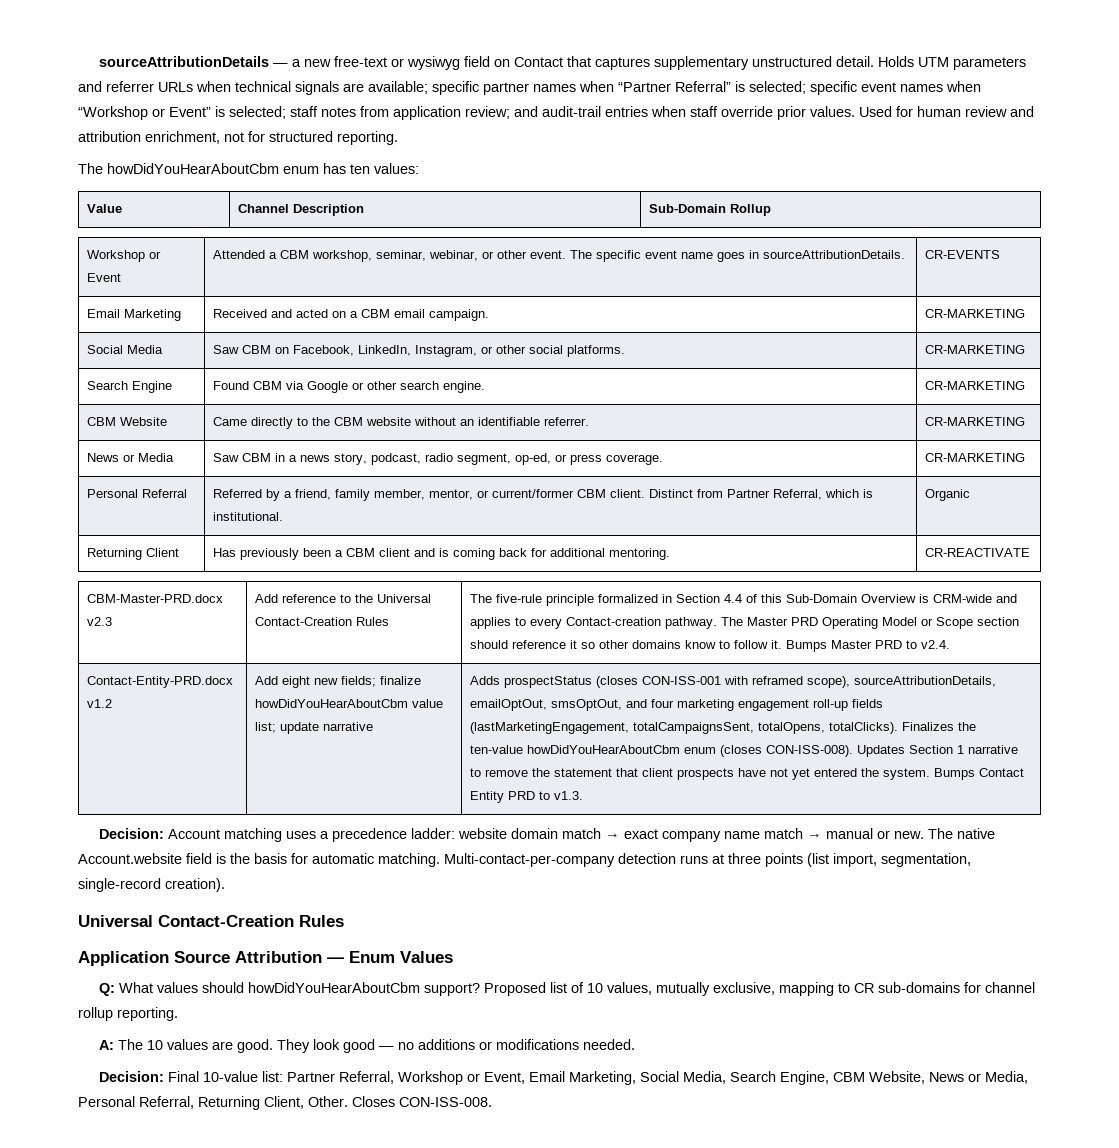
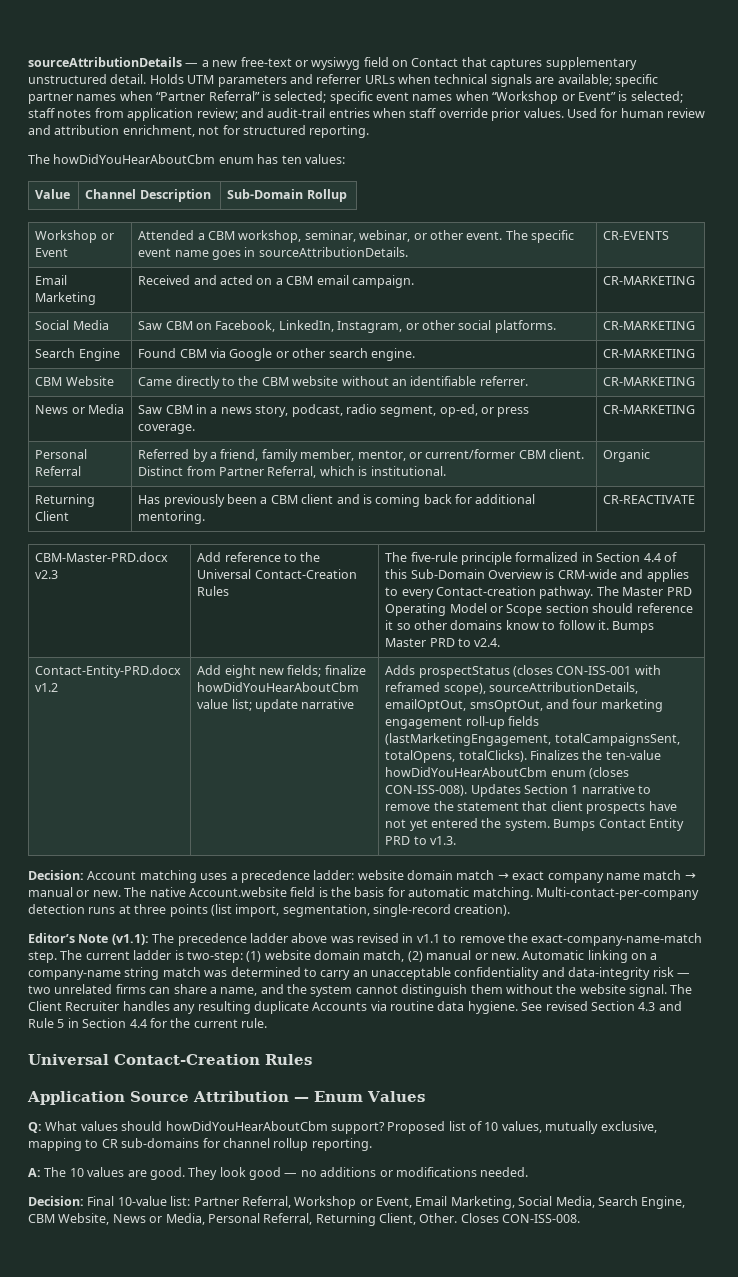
(225, 885) none -> [28,933,703,946] [28,950,658,963] [28,967,690,980] [28,984,693,997] [28,1001,682,1014] [28,1018,267,1028] // Editor’s Note (v1.1): The precedence ladder above was revised in v1.1 to remove the exact-company-name-match step. The current ladder is two-step: (1) website domain match, (2) manual or new. Automatic linking on a company-name string match was determined to carry an unacceptable confidentiality and data-integrity risk — two unrelated firms can share a name, and the system cannot distinguish them without the website signal. The Client Recruiter handles any resulting duplicate Accounts via routine data hygiene. See revised Section 4.3 and Rule 5 in Section 4.4 for the current rule.

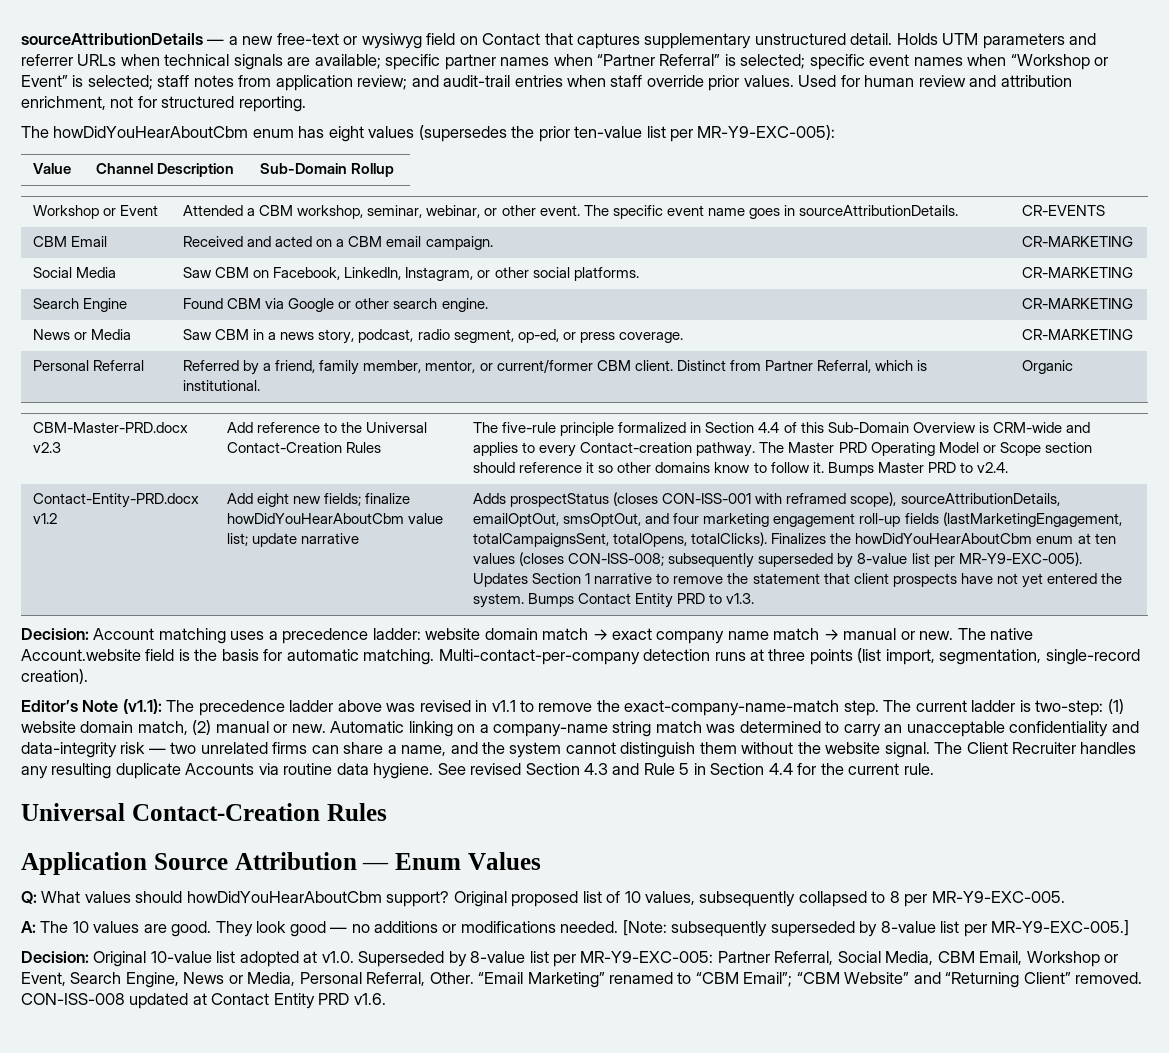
[281,154,345,164] ten values: -> [328,125,836,142] eight values (supersedes the prior ten-value list per MR-Y9-EXC-005):
[35,275,68,285] [35,292,97,305] Email Marketing -> [33,236,108,247] CBM Email
[35,376,114,386] [138,376,528,389] [603,377,696,386] // CBM Website | Came directly to the CBM website without an identifiable referrer. | CR-MARKETING -> (1134, 303) none
[35,494,96,507] [35,511,70,521] [138,494,536,507] [138,511,206,524] [603,495,696,504] // Returning Client | Has previously been a CBM client and is coming back for additional mentoring. | CR-REACTIVATE -> (1074, 367) none
[605,750,661,760] [385,767,630,779] [385,785,468,796] ten-value howDidYouHearAboutCbm enum (closes CON-ISS-008). -> [855,533,1116,544] [473,552,1082,568] howDidYouHearAboutCbm enum at ten values (closes CON-ISS-008; subsequently superseded by 8-value list per MR-Y9-EXC-005).
[387,1121,446,1134] Proposed -> [453,891,579,907] Original proposed
[545,1121,657,1134] [28,1138,372,1151] mutually exclusive, mapping to CR sub-domains for channel rollup reporting. -> [699,891,1065,907] subsequently collapsed to 8 per MR-Y9-EXC-005.
[28,1196,686,1209] [28,1213,110,1225] // Decision: Final 10-value list: Partner Referral, Workshop or Event, Email Marketing, Social Media, Search Engine, CBM Website, -> [622,920,1130,937] [21,951,1119,967] [21,972,179,988] [Note: subsequently superseded by 8-value list per MR-Y9-EXC-005.] // Decision: Original 10-value list adopted at v1.0. Superseded by 8-value list per MR-Y9-EXC-005: Partner Referral, Social Media, CBM Email, Workshop or Event, Search Engine,
[315,1213,581,1226] Returning Client, Other. Closes CON-ISS-008. -> [429,972,1143,988] [21,993,386,1009] Other. “Email Marketing” renamed to “CBM Email”; “CBM Website” and “Returning Client” removed. CON-ISS-008 updated at Contact Entity PRD v1.6.

